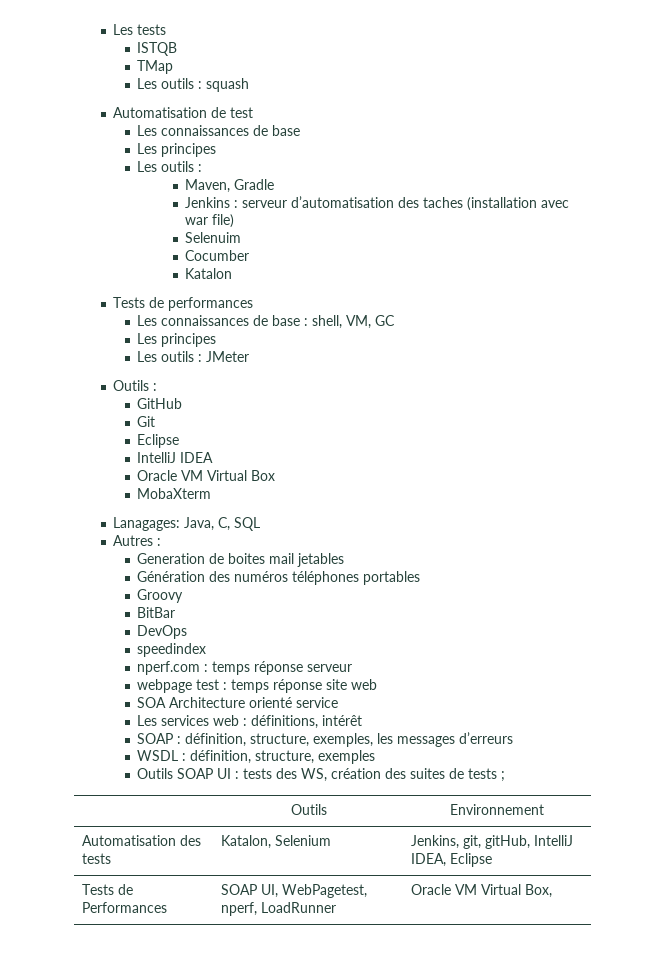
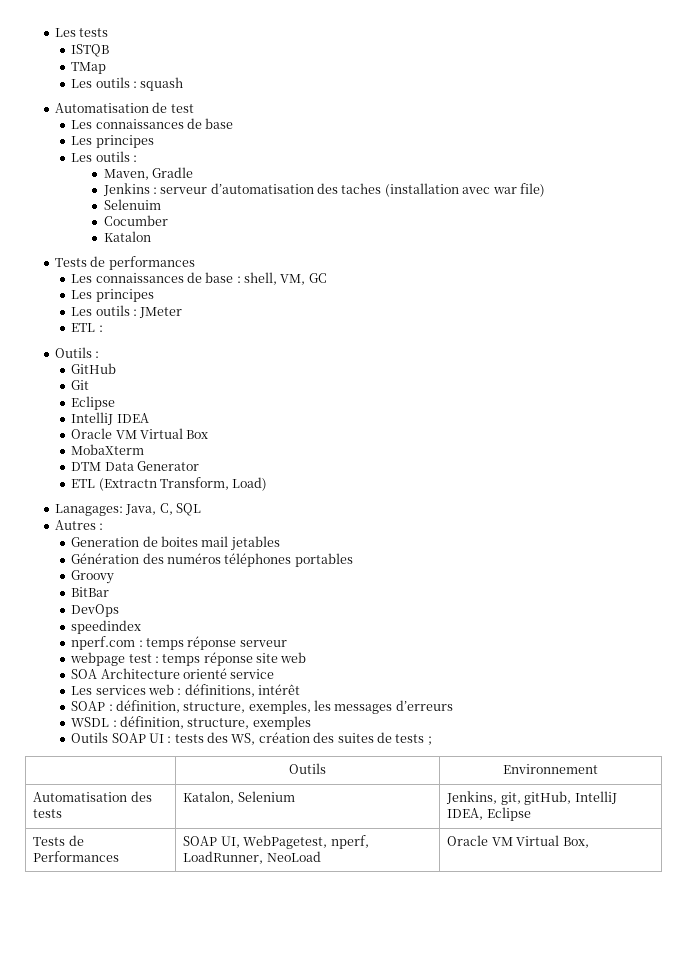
(250, 356) none -> [71,323,103,332] // ETL :
(212, 493) none -> [71,461,199,471] [71,477,268,491] // DTM Data Generator // ETL (Extractn Transform, Load)
[260,902,336,913] LoadRunner -> [183,851,321,864] LoadRunner, NeoLoad

